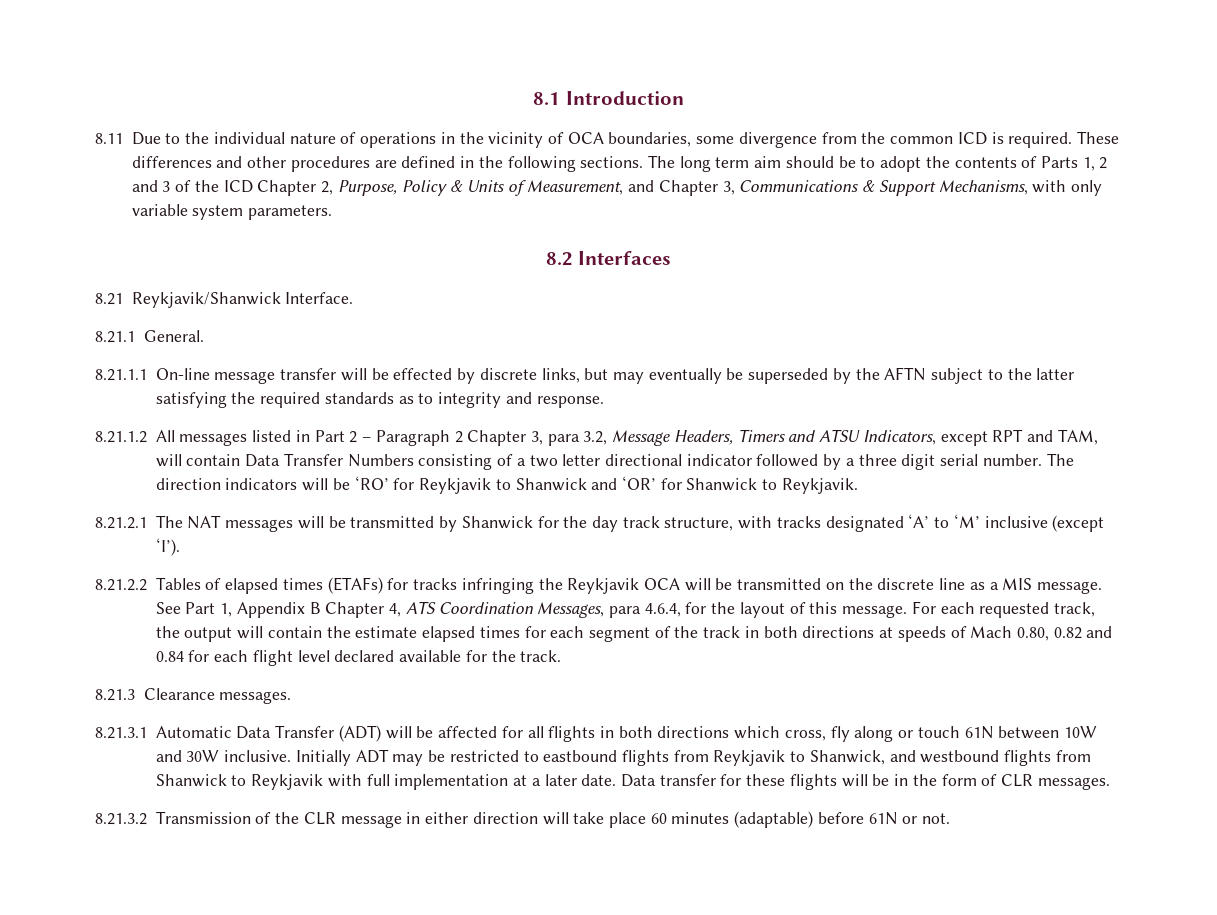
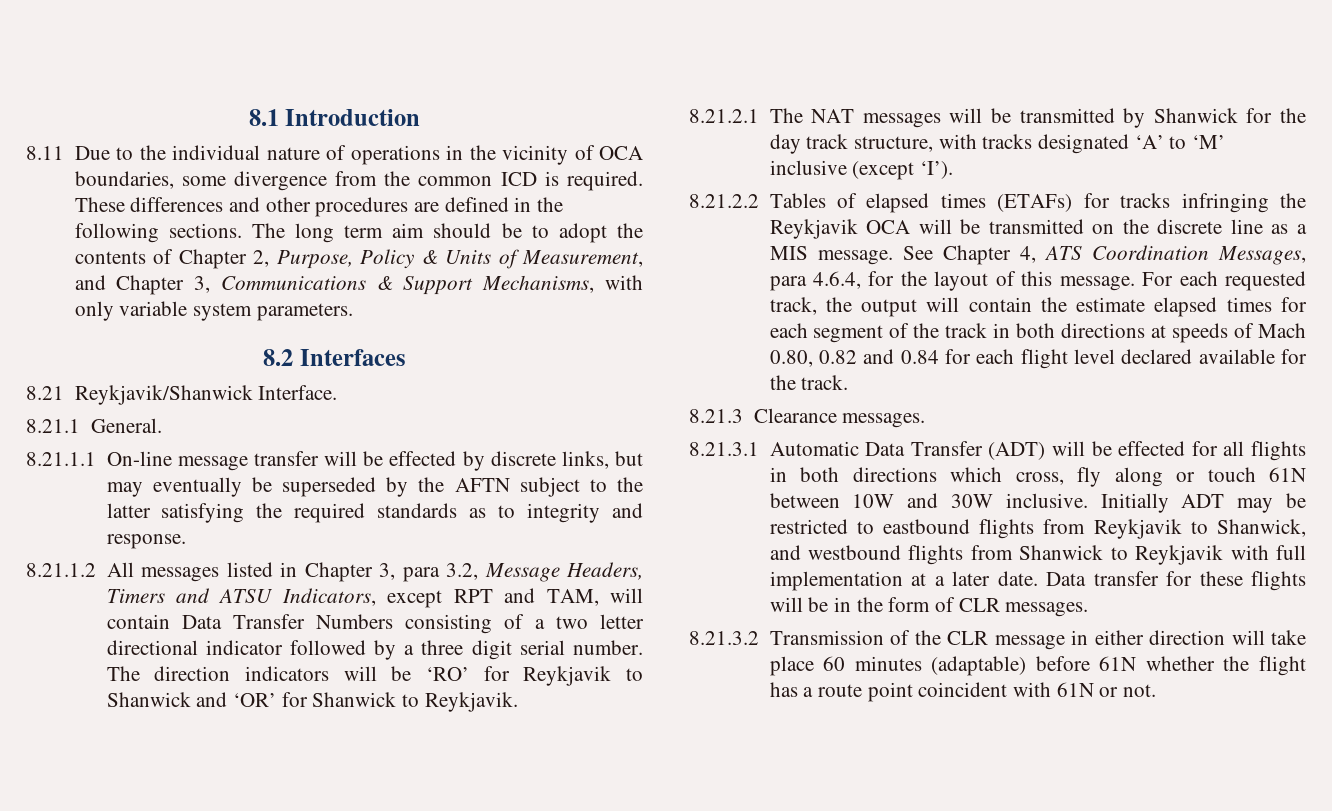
[1040,156,1108,171] [131,180,253,193] Parts 1, 2 and 3 of the ICD -> (173, 256) none
[314,430,463,446] Part 2 – Paragraph 2 -> (297, 569) none
[185,602,321,618] Part 1, Appendix B -> (933, 253) none
[438,726,498,738] affected -> [1118,441,1186,456] effected
(898, 818) none -> [1145,656,1306,676] [769,682,1094,702] whether the flight has a route point coincident with 61N

